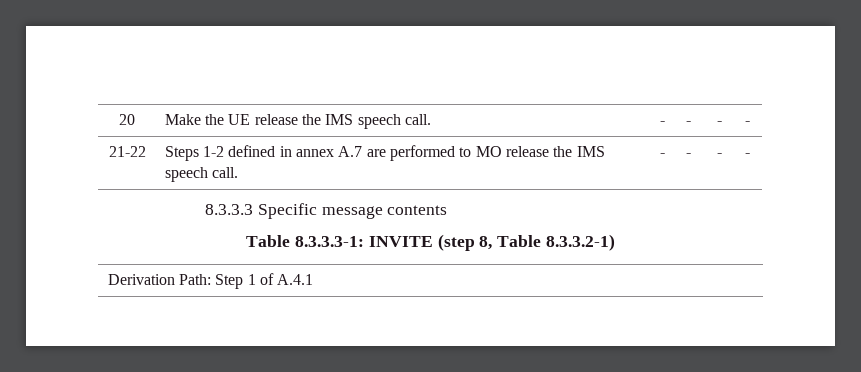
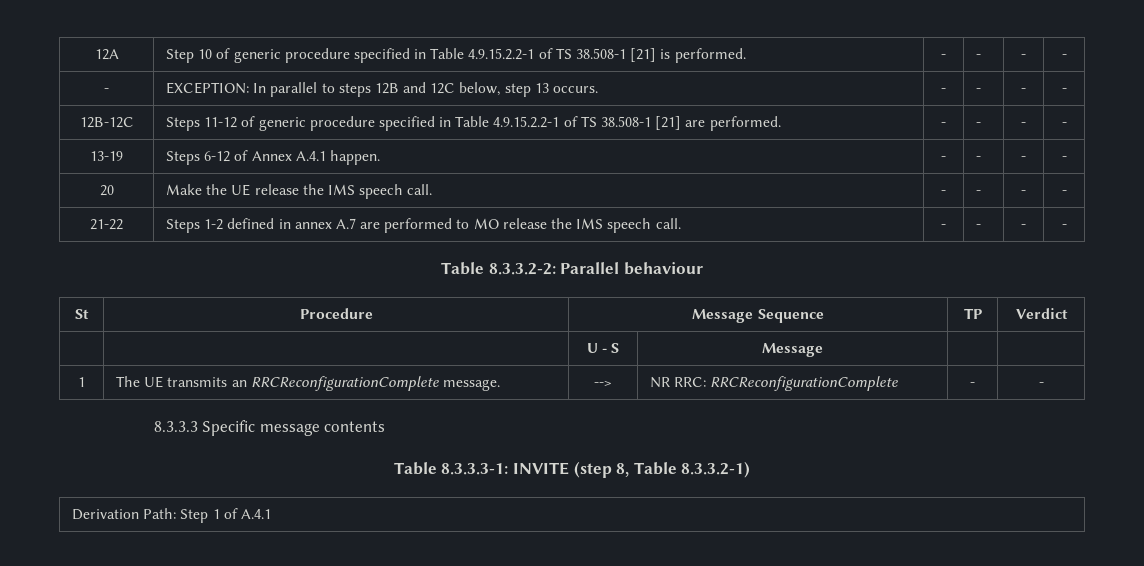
(119, 119) none -> [94,49,119,60] [165,48,746,63] [941,54,946,59] [975,54,981,59] [1021,54,1026,59] [1061,54,1067,59] [104,88,109,93] [165,82,599,97] [941,88,946,93] [975,88,981,93] [1021,88,1026,93] [1061,88,1067,93] [79,117,134,128] [165,116,781,131] [941,122,946,127] [975,122,981,127] [1021,122,1026,127] [1061,122,1067,127] [90,151,123,161] [165,150,380,165] [941,156,946,161] [975,156,981,161] [1021,156,1026,161] [1061,156,1067,161] 12A | Step 10 of generic procedure specified in Table 4.9.15.2.2-1 of TS 38.508-1 [21] is performed. | - | - | - | - // - | EXCEPTION: In parallel to steps 12B and 12C below, step 13 occurs. | - | - | - | - // 12B-12C | Steps 11-12 of generic procedure specified in Table 4.9.15.2.2-1 of TS 38.508-1 [21] are performed. | - | - | - | - // 13-19 | Steps 6-12 of Annex A.4.1 happen. | - | - | - | - //
(750, 155) none -> [441,262,703,275] [75,309,89,319] [299,308,373,319] [692,309,824,323] [963,308,982,319] [1015,308,1068,319] [586,343,620,353] [762,343,823,357] [78,377,85,387] [115,376,500,391] [594,380,612,387] [649,376,899,391] [970,382,975,387] [1038,382,1044,387] // Table 8.3.3.2-2: Parallel behaviour // St | Procedure | Message Sequence | TP | Verdict // | | U - S | Message | | // 1 | The UE transmits an RRCReconfigurationComplete message. | --> | NR RRC: RRCReconfigurationComplete | - | -

